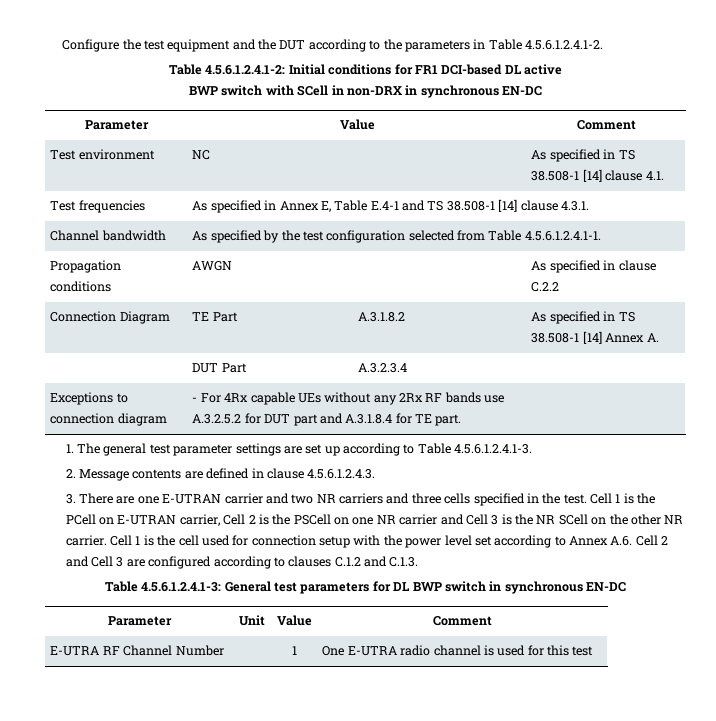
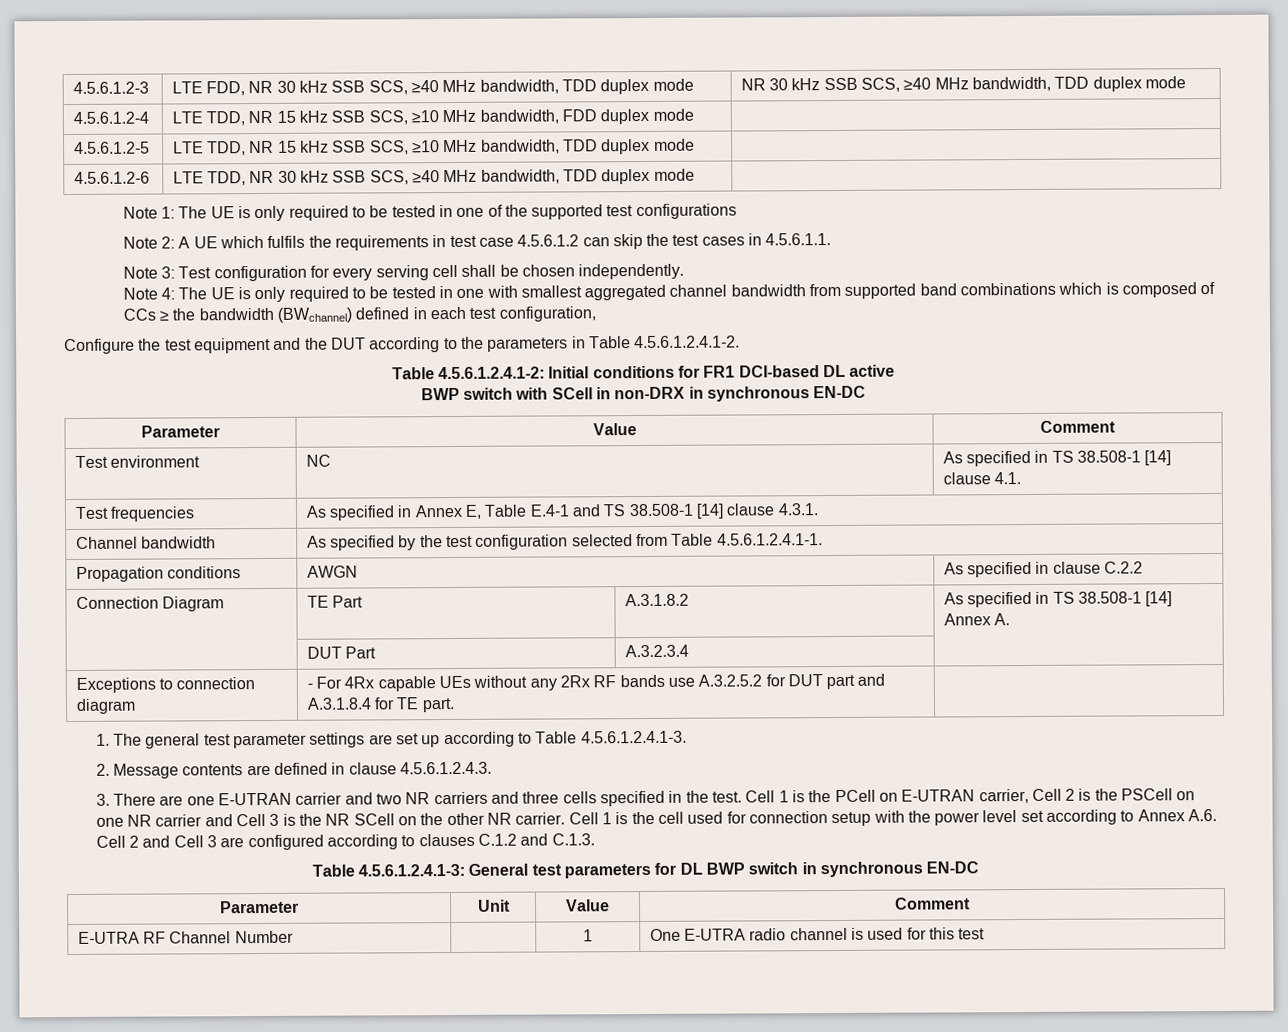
(62, 45) none -> [72,81,149,94] [171,78,694,96] [740,76,1186,92] [72,111,149,124] [171,108,694,126] [73,141,150,154] [172,138,695,156] [73,171,150,184] [172,168,695,186] [122,203,737,222] [122,233,832,251] [122,263,685,282] [122,282,1216,303] [122,306,596,323] 4.5.6.1.2-3 | LTE FDD, NR 30 kHz SSB SCS, ≥40 MHz bandwidth, TDD duplex mode | NR 30 kHz SSB SCS, ≥40 MHz bandwidth, TDD duplex mode // 4.5.6.1.2-4 | LTE TDD, NR 15 kHz SSB SCS, ≥10 MHz bandwidth, FDD duplex mode | // 4.5.6.1.2-5 | LTE TDD, NR 15 kHz SSB SCS, ≥10 MHz bandwidth, TDD duplex mode | // 4.5.6.1.2-6 | LTE TDD, NR 30 kHz SSB SCS, ≥40 MHz bandwidth, TDD duplex mode | // Note 1: The UE is only required to be tested in one of the supported test configurations // Note 2: A UE which fulfils the requirements in test case 4.5.6.1.2 can skip the test cases in 4.5.6.1.1. // Note 3: Test configuration for every serving cell shall be chosen independently. // Note 4: The UE is only required to be tested in one with smallest aggregated channel bandwidth from supported band combinations which is composed of CCs ≥ the bandwidth (BWchannel) defined in each test configuration, //

